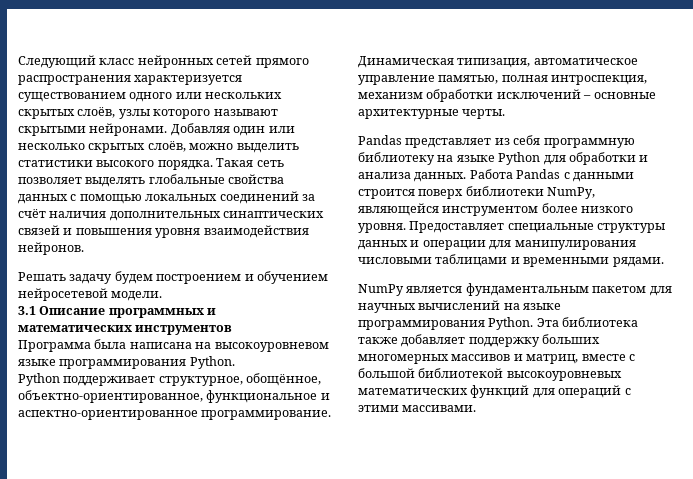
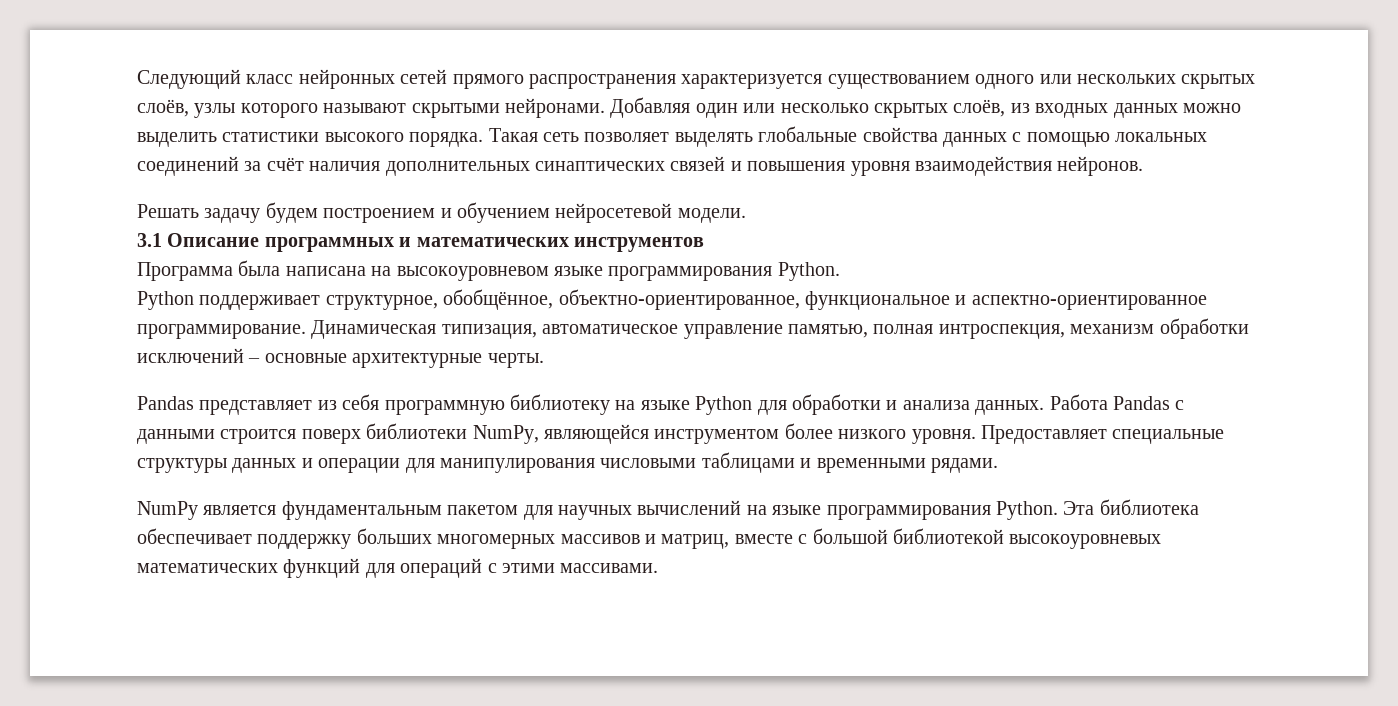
(186, 146) none -> [1010,103,1178,118] из входных данных
[246,373,322,386] обощённое, -> [443,289,554,310] обобщённое,
[358,334,466,347] также добавляет -> [137,528,252,544] обеспечивает

